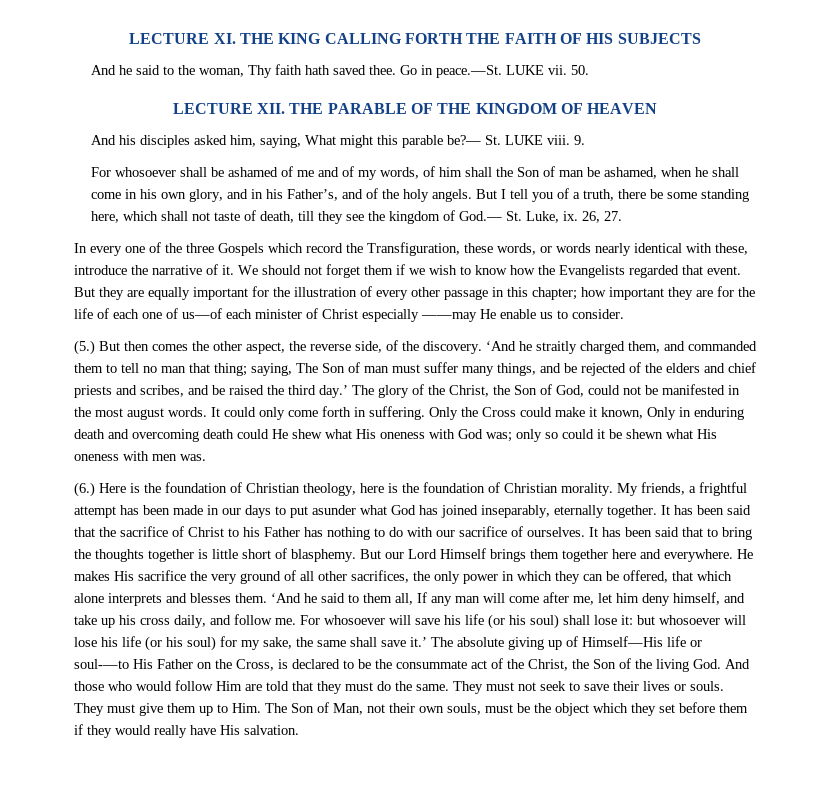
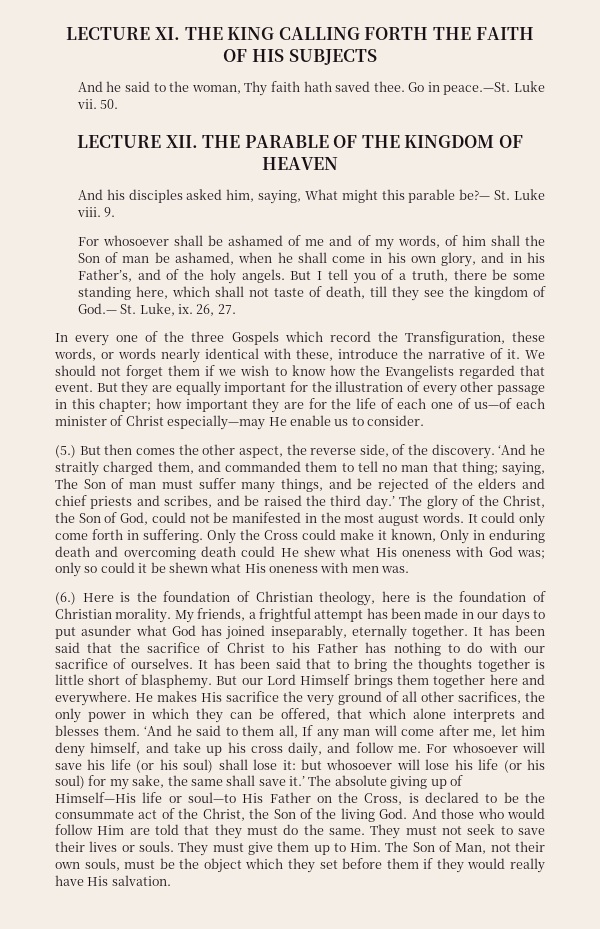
[506,65,545,75] LUKE -> [514,81,545,92] Luke
[505,135,544,145] LUKE -> [514,189,546,200] Luke
[362,309,477,322] especially ——may -> [167,415,266,430] especially—may
[74,659,129,669] soul-—to -> [187,792,236,803] soul—to

